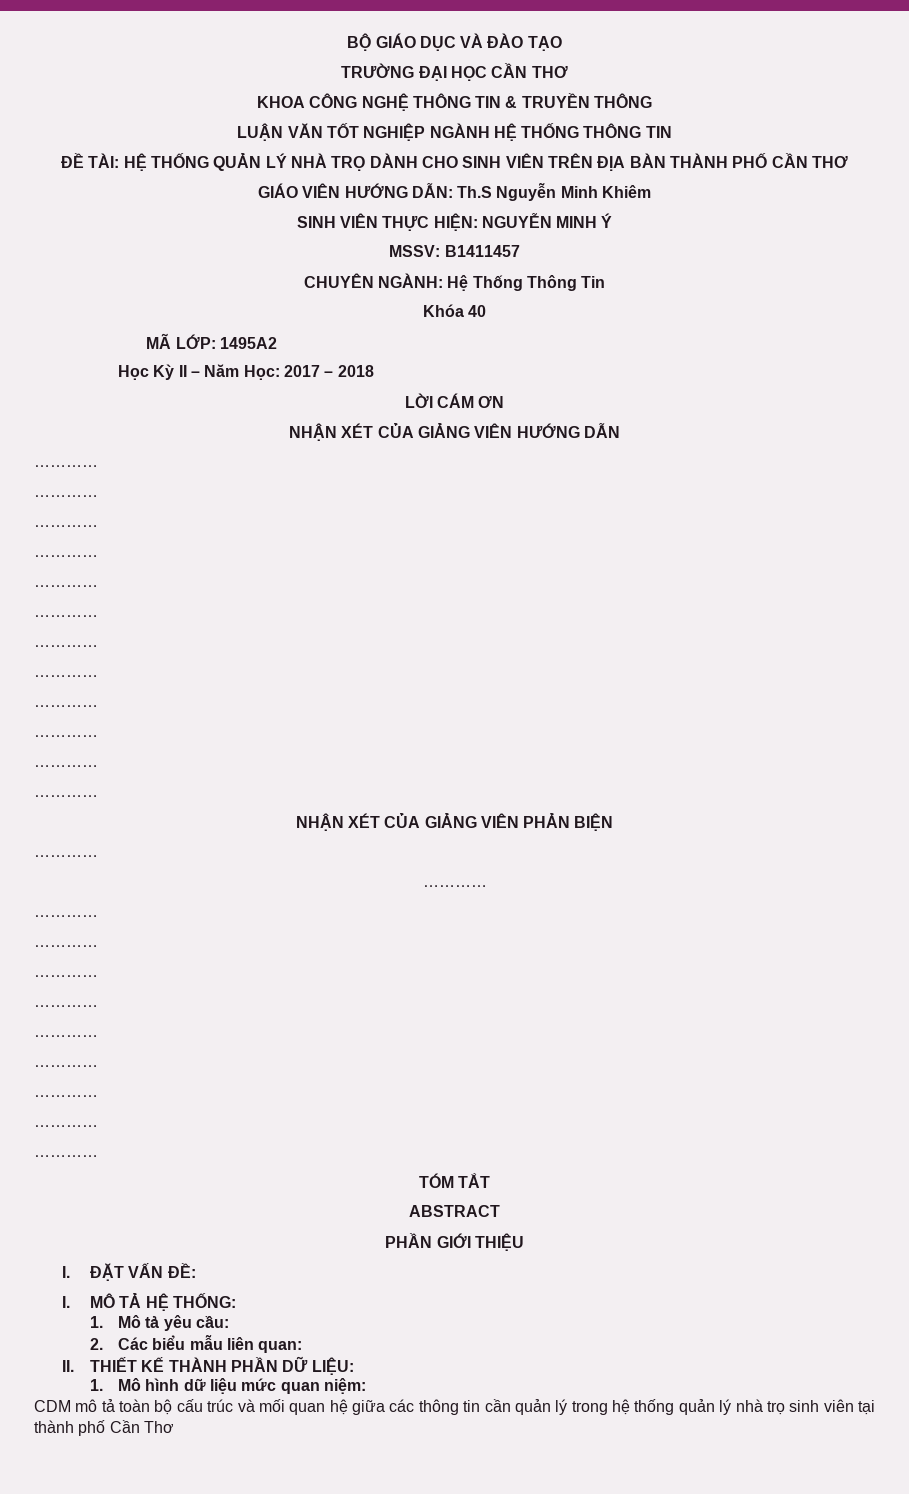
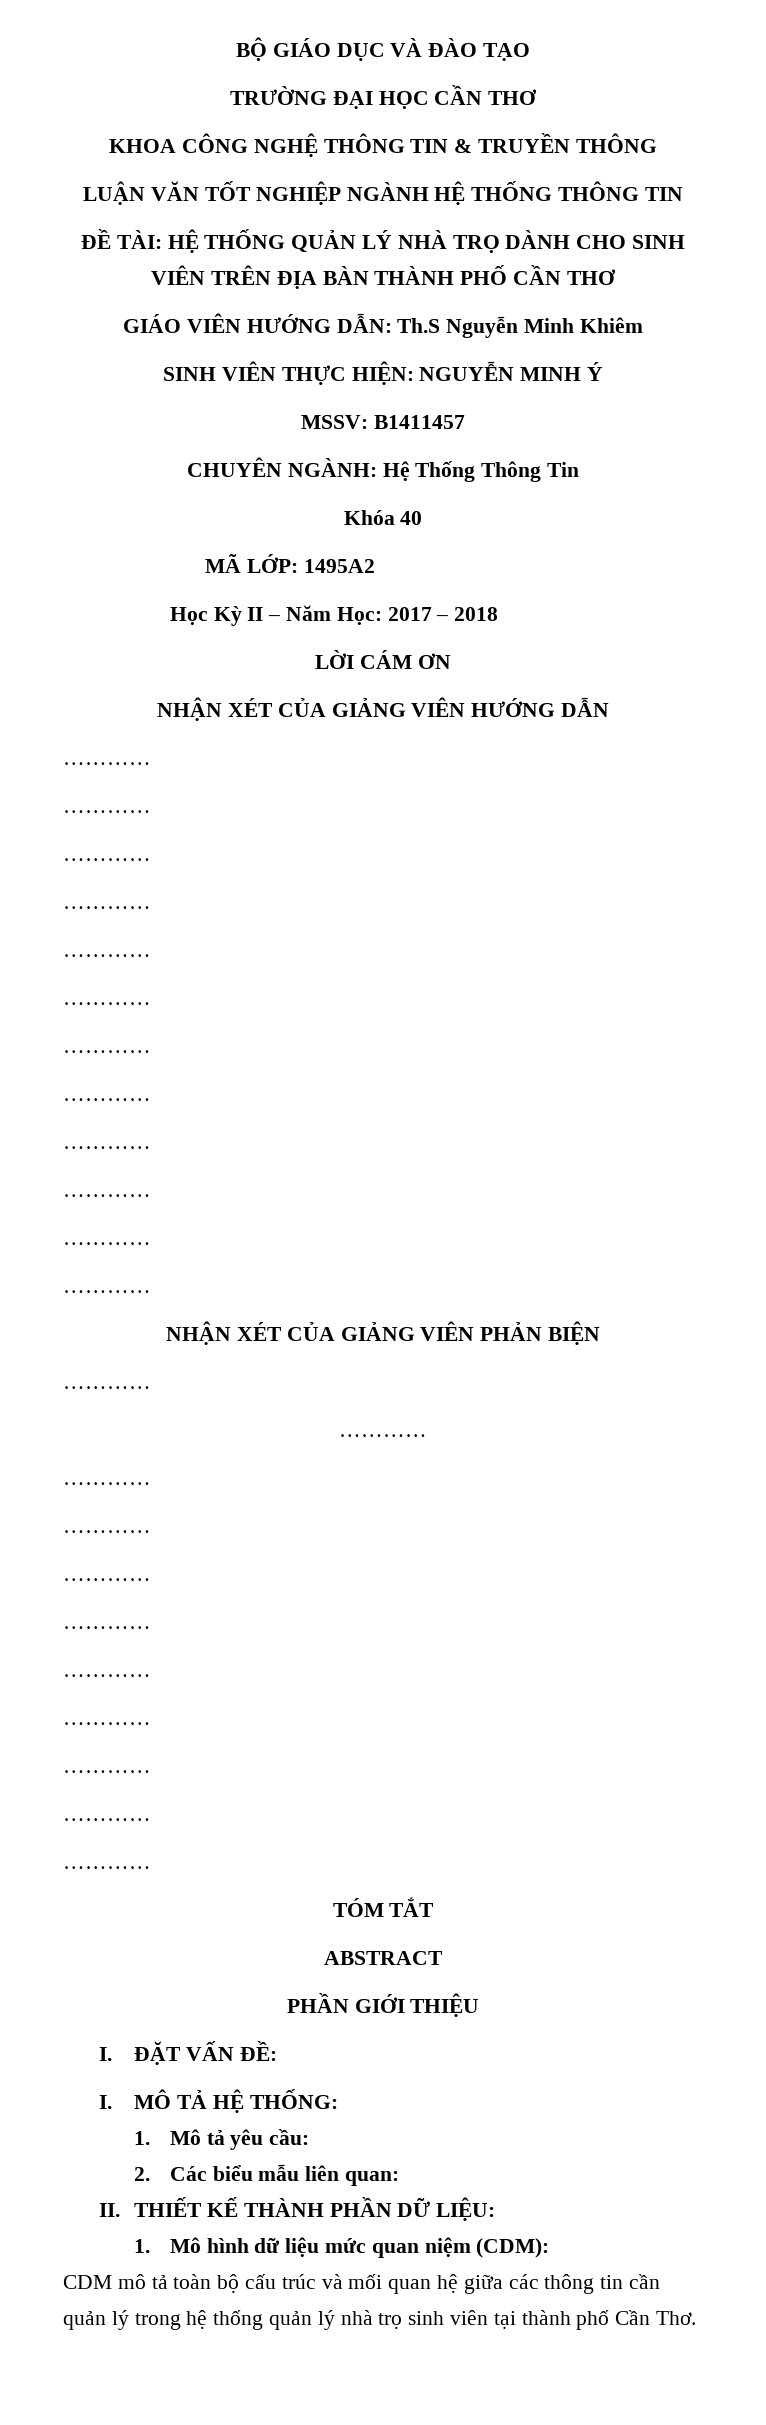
[324,1378,367,1394] niệm: -> [424,2237,550,2258] niệm (CDM):
[143,1421,174,1433] Thơ -> [656,2311,697,2325] Thơ.

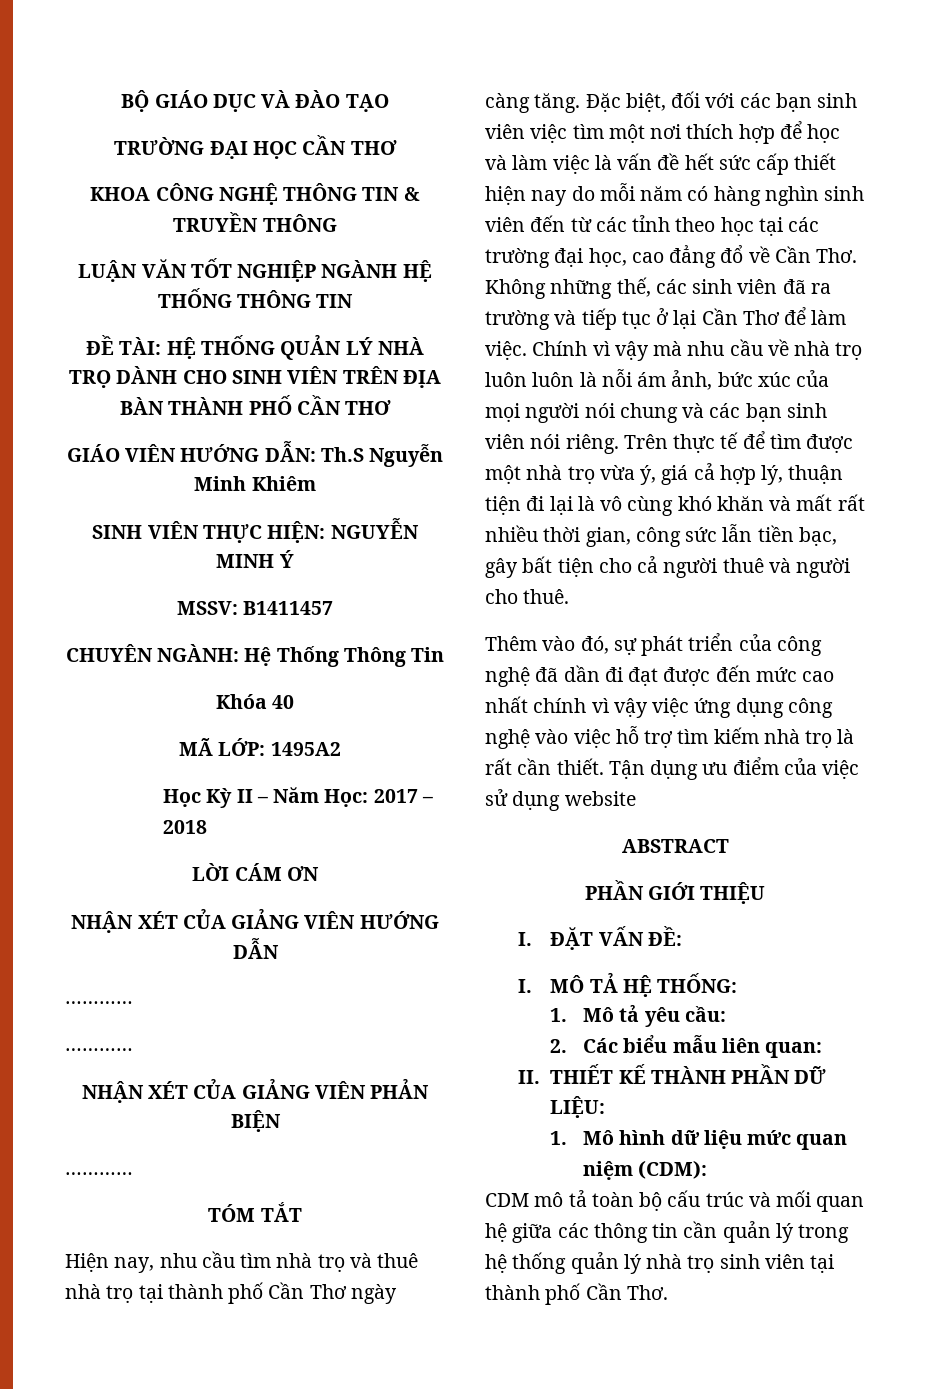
[63,858,151,861] [63,906,151,909] [63,954,151,957] [63,1002,151,1005] [63,1050,151,1053] [63,1098,151,1101] [63,1146,151,1149] [63,1194,151,1197] [63,1242,151,1245] [63,1290,151,1293] // ………… // ………… // ………… // ………… // ………… // ………… // ………… // ………… // ………… // ………… -> (133, 1049) none
[339,1434,427,1437] [63,1482,151,1485] [63,1530,151,1533] [63,1578,151,1581] [63,1626,151,1629] [63,1674,151,1677] [63,1722,151,1725] [63,1770,151,1773] [63,1818,151,1821] [63,1866,151,1869] [332,1897,435,1917] ………… // ………… // ………… // ………… // ………… // ………… // ………… // ………… // ………… // ………… // TÓM TẮT -> [208,1202,302,1222] [65,1251,419,1273] [65,1282,397,1304] [485,91,858,113] [485,121,841,144] [485,153,837,175] [485,183,865,206] [485,215,820,236] [485,245,858,268] [485,277,831,299] [485,307,847,330] [485,339,863,361] [485,369,830,390] [485,403,827,423] [485,431,854,454] [485,463,844,485] [485,494,865,516] [485,524,837,547] [485,556,851,578] [485,589,570,604] [485,633,822,656] [485,665,835,687] [485,696,833,718] [485,726,855,749] [485,757,860,780] [485,789,636,811] TÓM TẮT // Hiện nay, nhu cầu tìm nhà trọ và thuê nhà trọ tại thành phố Cần Thơ ngày càng tăng. Đặc biệt, đối với các bạn sinh viên việc tìm một nơi thích hợp để học và làm việc là vấn đề hết sức cấp thiết hiện nay do mỗi năm có hàng nghìn sinh viên đến từ các tỉnh theo học tại các trường đại học, cao đẳng đổ về Cần Thơ. Không những thế, các sinh viên đã ra trường và tiếp tục ở lại Cần Thơ để làm việc. Chính vì vậy mà nhu cầu về nhà trọ luôn luôn là nỗi ám ảnh, bức xúc của mọi người nói chung và các bạn sinh viên nói riêng. Trên thực tế để tìm được một nhà trọ vừa ý, giá cả hợp lý, thuận tiện đi lại là vô cùng khó khăn và mất rất nhiều thời gian, công sức lẫn tiền bạc, gây bất tiện cho cả người thuê và người cho thuê. // Thêm vào đó, sự phát triển của công nghệ đã dần đi đạt được đến mức cao nhất chính vì vậy việc ứng dụng công nghệ vào việc hỗ trợ tìm kiếm nhà trọ là rất cần thiết. Tận dụng ưu điểm của việc sử dụng website

